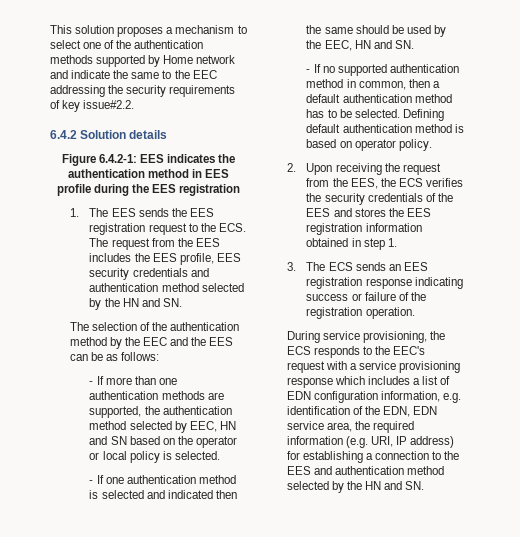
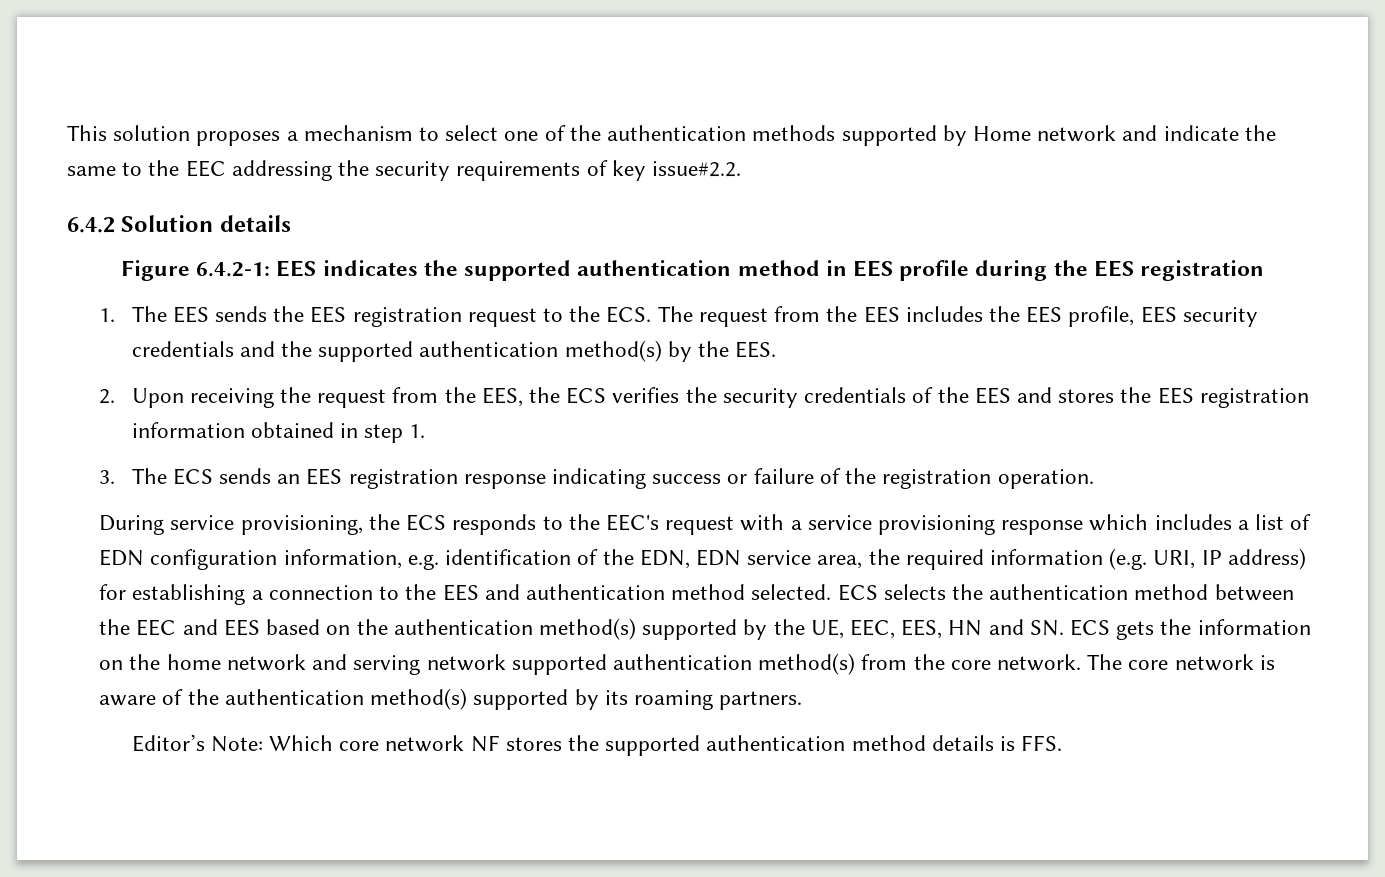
(236, 158) none -> [464,260,572,281] supported
[89,283,244,292] [89,298,182,310] [69,322,240,331] [69,337,234,349] [69,352,160,361] [89,376,177,385] [89,391,224,400] [89,406,232,418] [89,421,236,433] [89,436,237,448] [89,451,220,463] [89,475,236,484] [89,490,237,499] [306,25,446,37] [306,40,414,51] [306,64,459,76] [306,79,440,90] [306,94,452,103] [306,109,444,121] [306,124,464,133] [306,139,432,151] authentication method selected by the HN and SN. // The selection of the authentication method by the EEC and the EES can be as follows: // - If more than one authentication methods are supported, the authentication method selected by EEC, HN and SN based on the operator or local policy is selected. // - If one authentication method is selected and indicated then the same should be used by the EEC, HN and SN. // - If no supported authentication method in common, then a default authentication method has to be selected. Defining default authentication method is based on operator policy. -> [280,340,777,362] the supported authentication method(s) by the EES.
[286,481,425,493] selected by the HN and SN. -> [751,584,1294,601] [99,618,1311,640] [99,653,1275,675] [99,688,803,710] [131,734,1063,756] selected. ECS selects the authentication method between the EEC and EES based on the authentication method(s) supported by the UE, EEC, EES, HN and SN. ECS gets the information on the home network and serving network supported authentication method(s) from the core network. The core network is aware of the authentication method(s) supported by its roaming partners. // Editor’s Note: Which core network NF stores the supported authentication method details is FFS.

